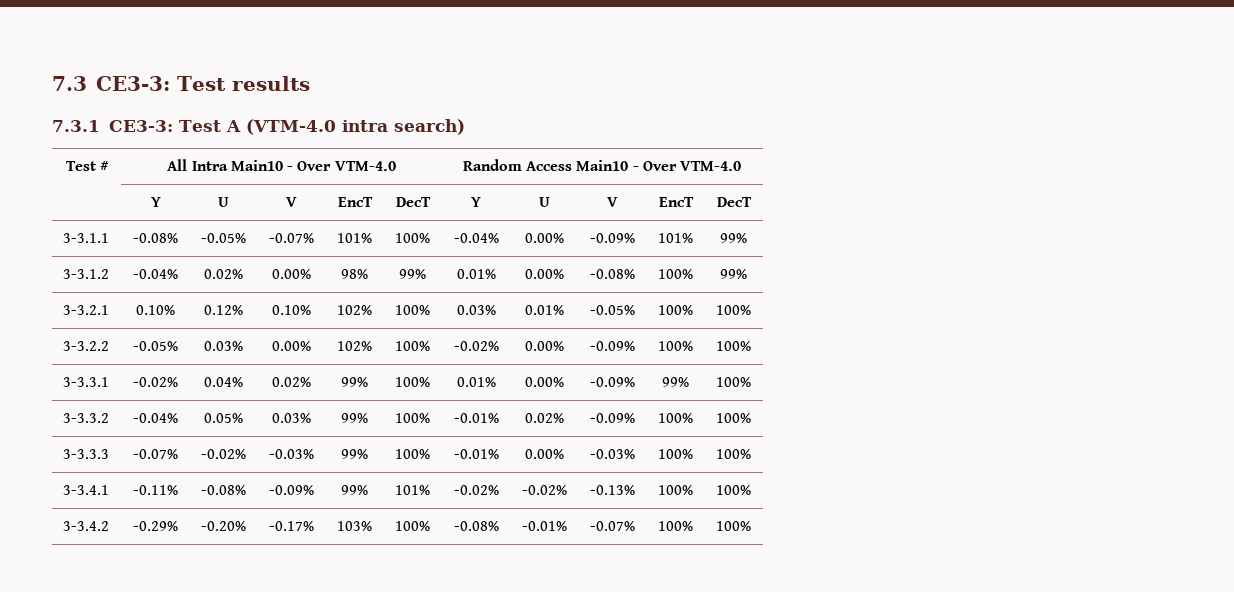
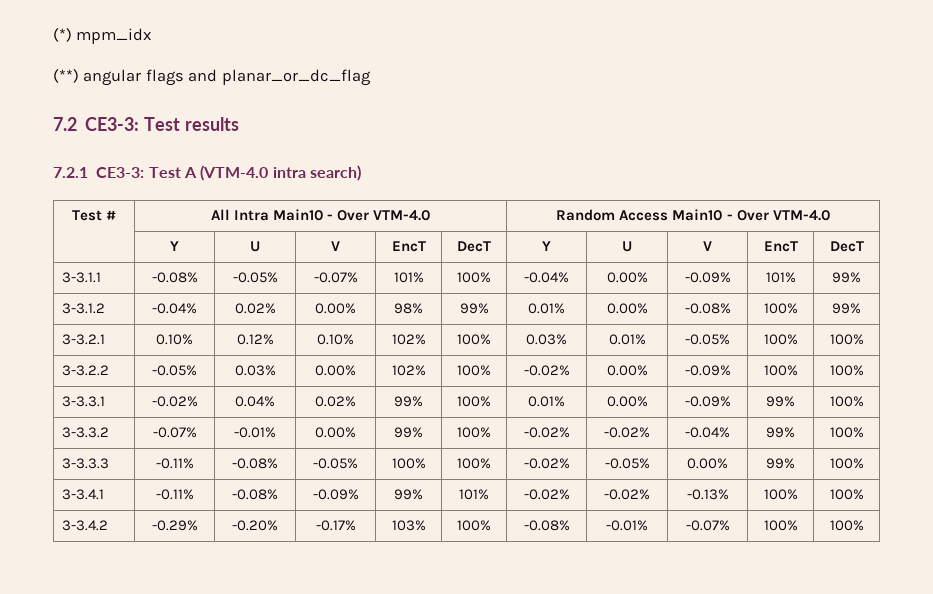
[52,76,87,91] 7.3 -> [53,28,152,44] [53,69,371,86] [53,117,77,131] (*) mpm_idx // (**) angular flags and planar_or_dc_flag // 7.2
[52,120,100,132] 7.3.1 -> [53,167,88,178] 7.2.1
[133,413,178,423] [204,413,243,423] [272,413,311,423] [340,413,368,423] [394,413,430,423] [453,413,499,423] [525,413,564,423] [590,413,635,423] [658,413,693,423] [716,413,751,423] [63,449,110,459] [133,449,178,459] [201,449,246,459] [269,449,314,459] [340,449,368,459] [394,449,430,459] [453,449,499,459] [525,449,564,459] [590,449,635,459] [658,449,693,459] -0.04% | 0.05% | 0.03% | 99% | 100% | -0.01% | 0.02% | -0.09% | 100% | 100% // 3-3.3.3 | -0.07% | -0.02% | -0.03% | 99% | 100% | -0.01% | 0.00% | -0.03% | 100% -> [152,427,197,438] [234,427,276,438] [315,427,356,438] [394,427,423,438] [457,427,491,438] [523,427,570,438] [604,427,650,438] [685,427,730,438] [766,427,795,438] [829,427,864,438] [61,458,109,469] [155,458,194,469] [232,458,278,469] [313,458,358,469] [391,458,426,469] [457,458,491,469] [523,458,570,469] [604,458,650,469] [687,458,728,469] [766,458,795,469] -0.07% | -0.01% | 0.00% | 99% | 100% | -0.02% | -0.02% | -0.04% | 99% | 100% // 3-3.3.3 | -0.11% | -0.08% | -0.05% | 100% | 100% | -0.02% | -0.05% | 0.00% | 99%

